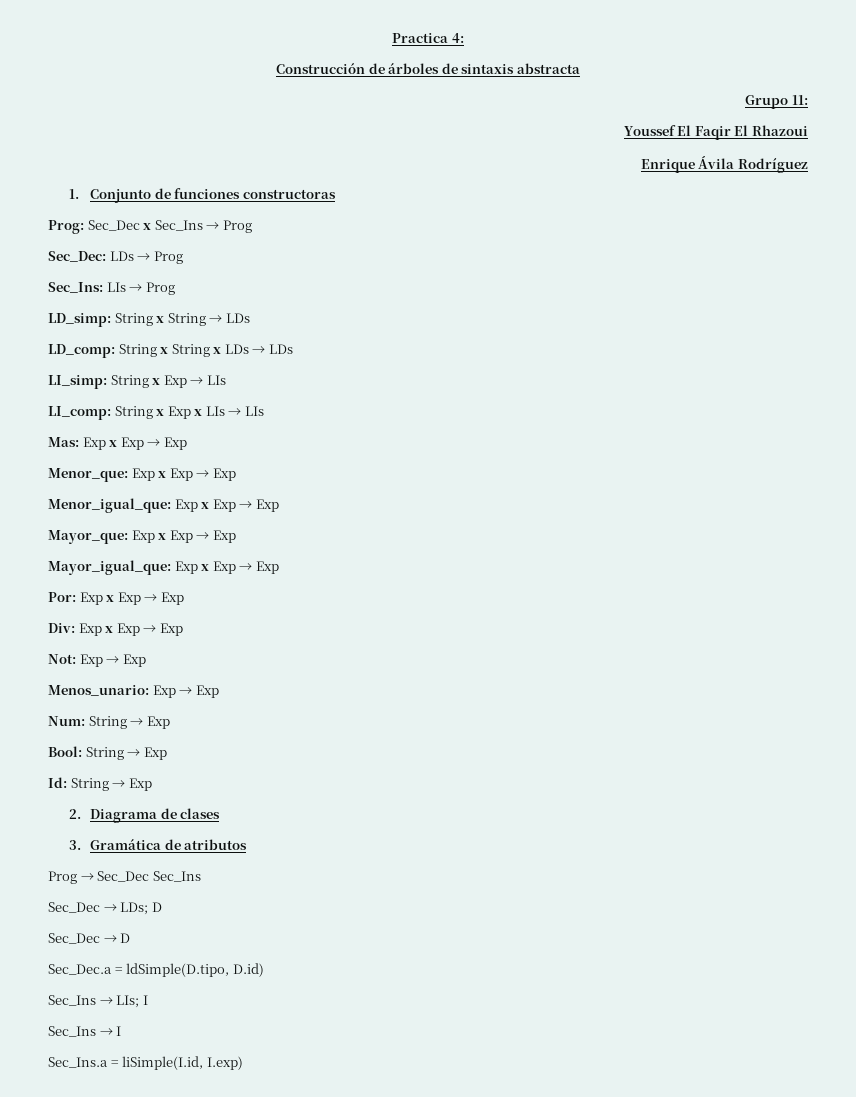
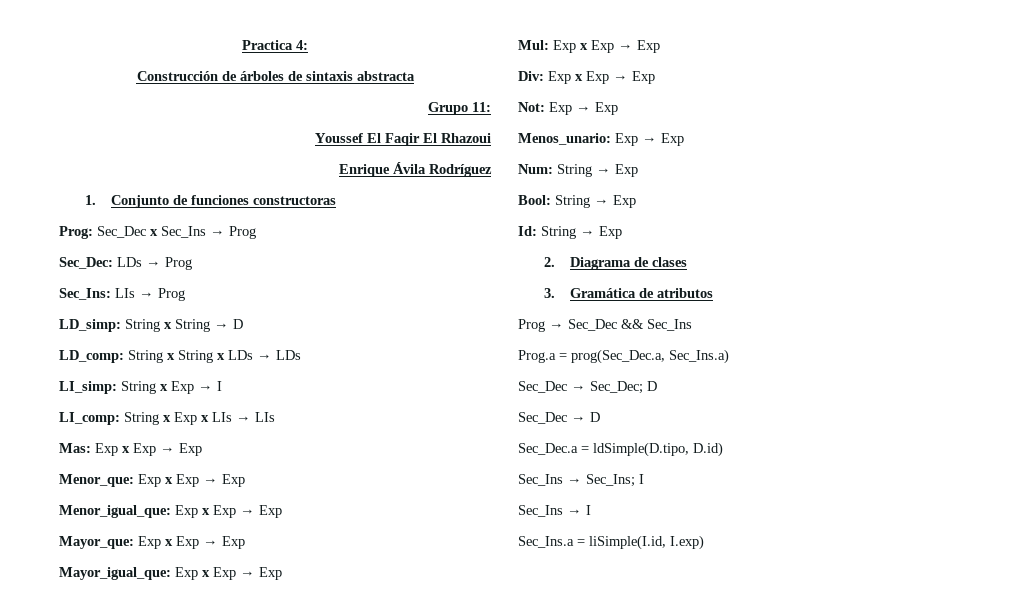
[225,313,250,323] LDs -> [233,319,243,329] D
[206,375,226,385] LIs -> [217,381,222,391] I
[48,592,76,602] Por: -> [518,40,549,50] Mul:
[152,871,201,882] [48,902,149,915] Sec_Ins // Sec_Dec → LDs; -> [621,319,692,331] [518,349,729,364] [518,381,643,394] && Sec_Ins // Prog.a = prog(Sec_Dec.a, Sec_Ins.a) // Sec_Dec → Sec_Dec;
[116,995,140,1008] LIs; -> [586,474,635,487] Sec_Ins;

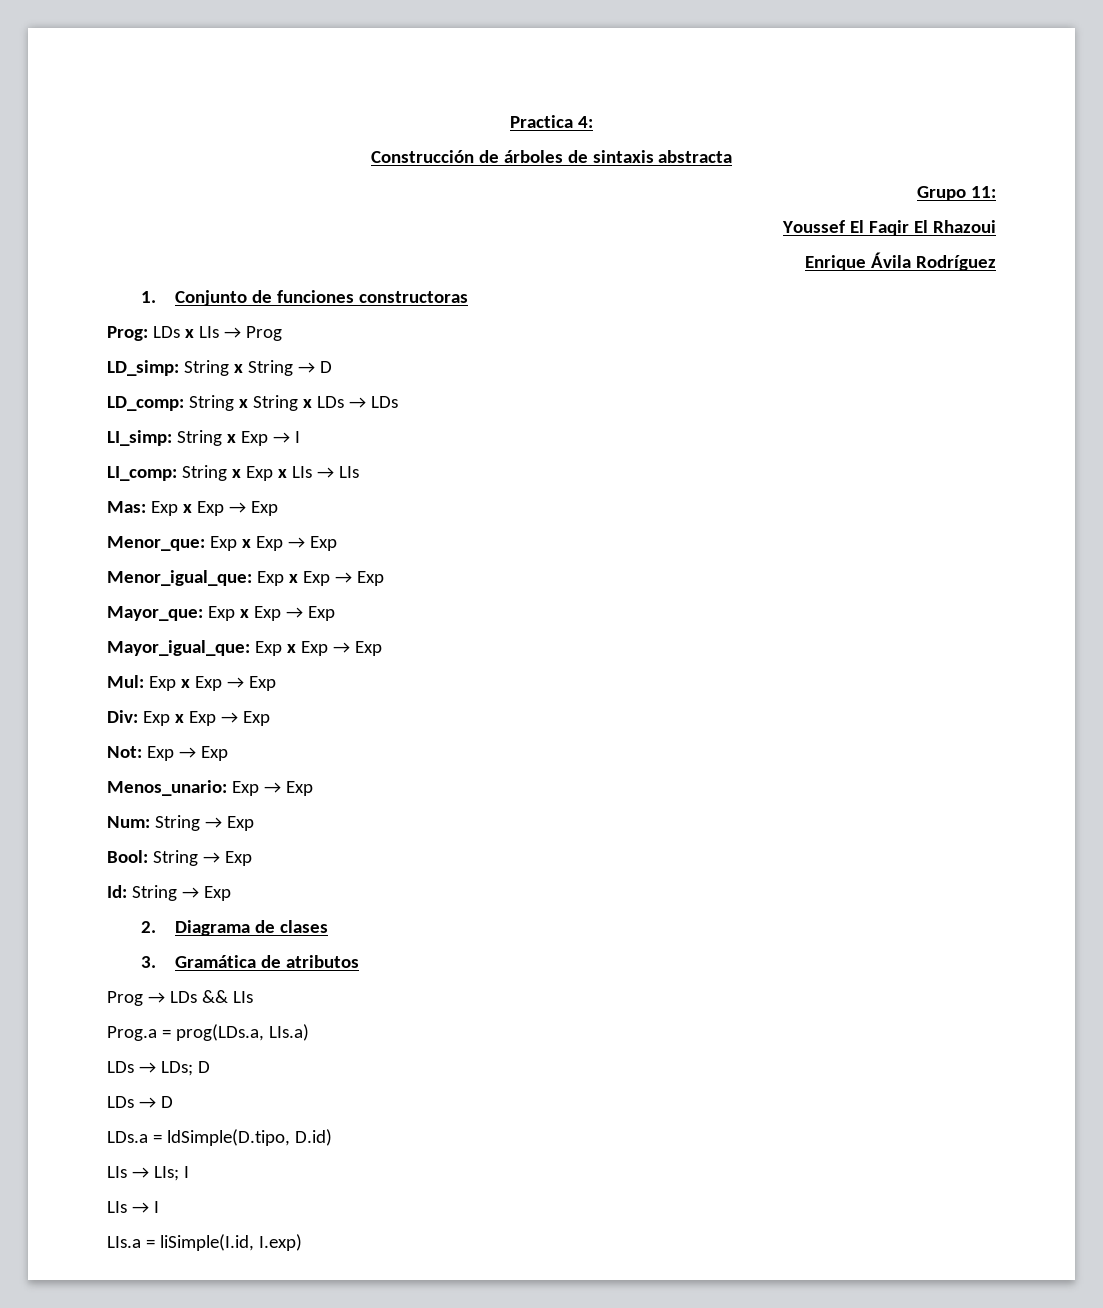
[97,226,256,239] [59,257,192,270] [59,288,111,300] Sec_Dec x Sec_Ins → Prog // Sec_Dec: LDs → Prog // Sec_Ins: -> [152,326,194,338] LDs x
[568,319,692,331] Sec_Dec && Sec_Ins -> [169,990,253,1003] LDs && LIs
[571,349,729,364] [518,381,657,394] [518,412,600,424] [518,443,578,455] prog(Sec_Dec.a, Sec_Ins.a) // Sec_Dec → Sec_Dec; D // Sec_Dec → D // Sec_Dec.a -> [175,1024,309,1041] [107,1061,210,1076] [107,1096,173,1108] [107,1131,148,1143] prog(LDs.a, LIs.a) // LDs → LDs; D // LDs → D // LDs.a
[518,474,644,487] [518,505,591,517] [518,536,574,548] Sec_Ins → Sec_Ins; I // Sec_Ins → I // Sec_Ins.a -> [107,1166,189,1181] [107,1201,159,1213] [107,1236,141,1248] LIs → LIs; I // LIs → I // LIs.a

